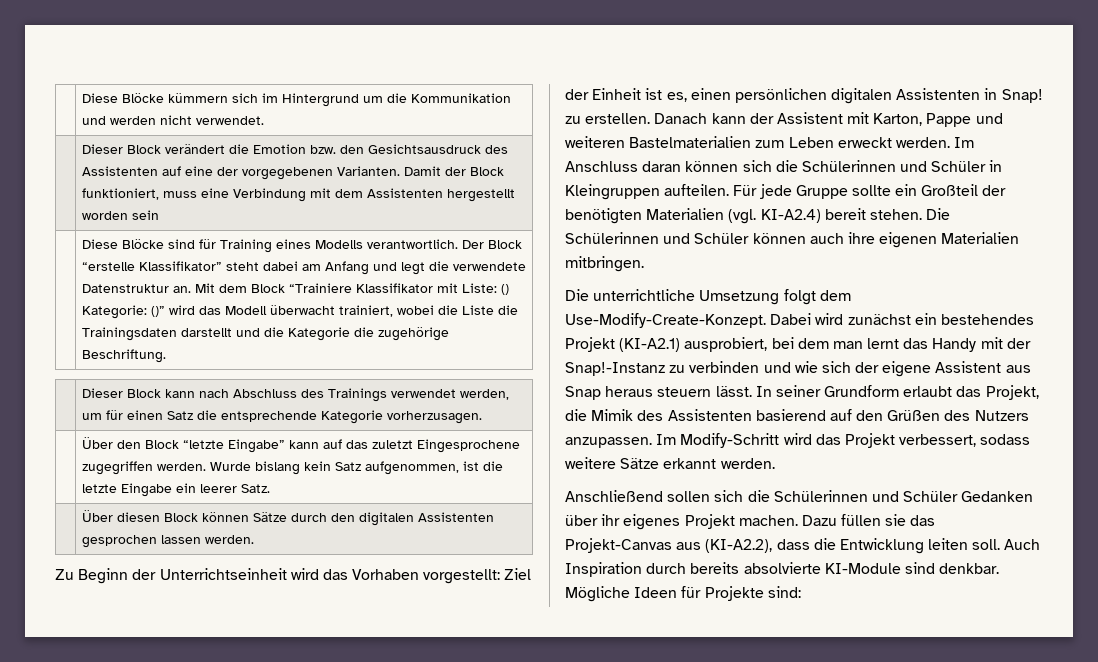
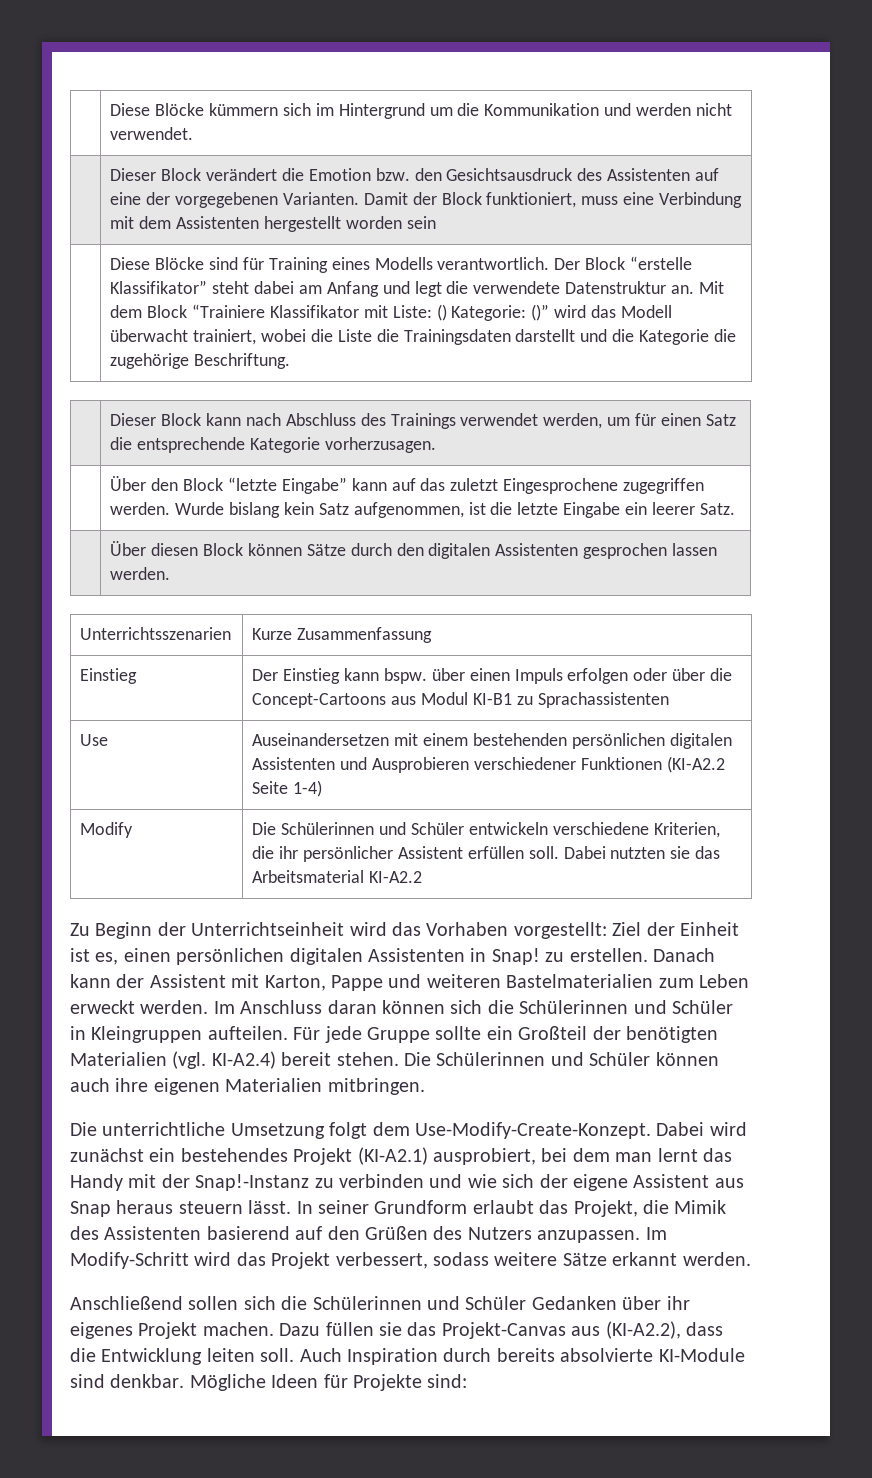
(254, 539) none -> [80,627,232,640] [252,627,433,643] [80,668,138,684] [252,668,733,684] [252,692,669,708] [80,734,109,746] [252,733,732,749] [252,756,725,773] [252,780,323,797] [80,822,134,838] [252,822,720,838] [252,846,721,862] [252,870,423,883] // Unterrichtsszenarien | Kurze Zusammenfassung // Einstieg | Der Einstieg kann bspw. über einen Impuls erfolgen oder über die Concept-Cartoons aus Modul KI-B1 zu Sprachassistenten // Use | Auseinandersetzen mit einem bestehenden persönlichen digitalen Assistenten und Ausprobieren verschiedener Funktionen (KI-A2.2 Seite 1-4) // Modify | Die Schülerinnen und Schüler entwickeln verschiedene Kriterien, die ihr persönlicher Assistent erfüllen soll. Dabei nutzten sie das Arbeitsmaterial KI-A2.2

